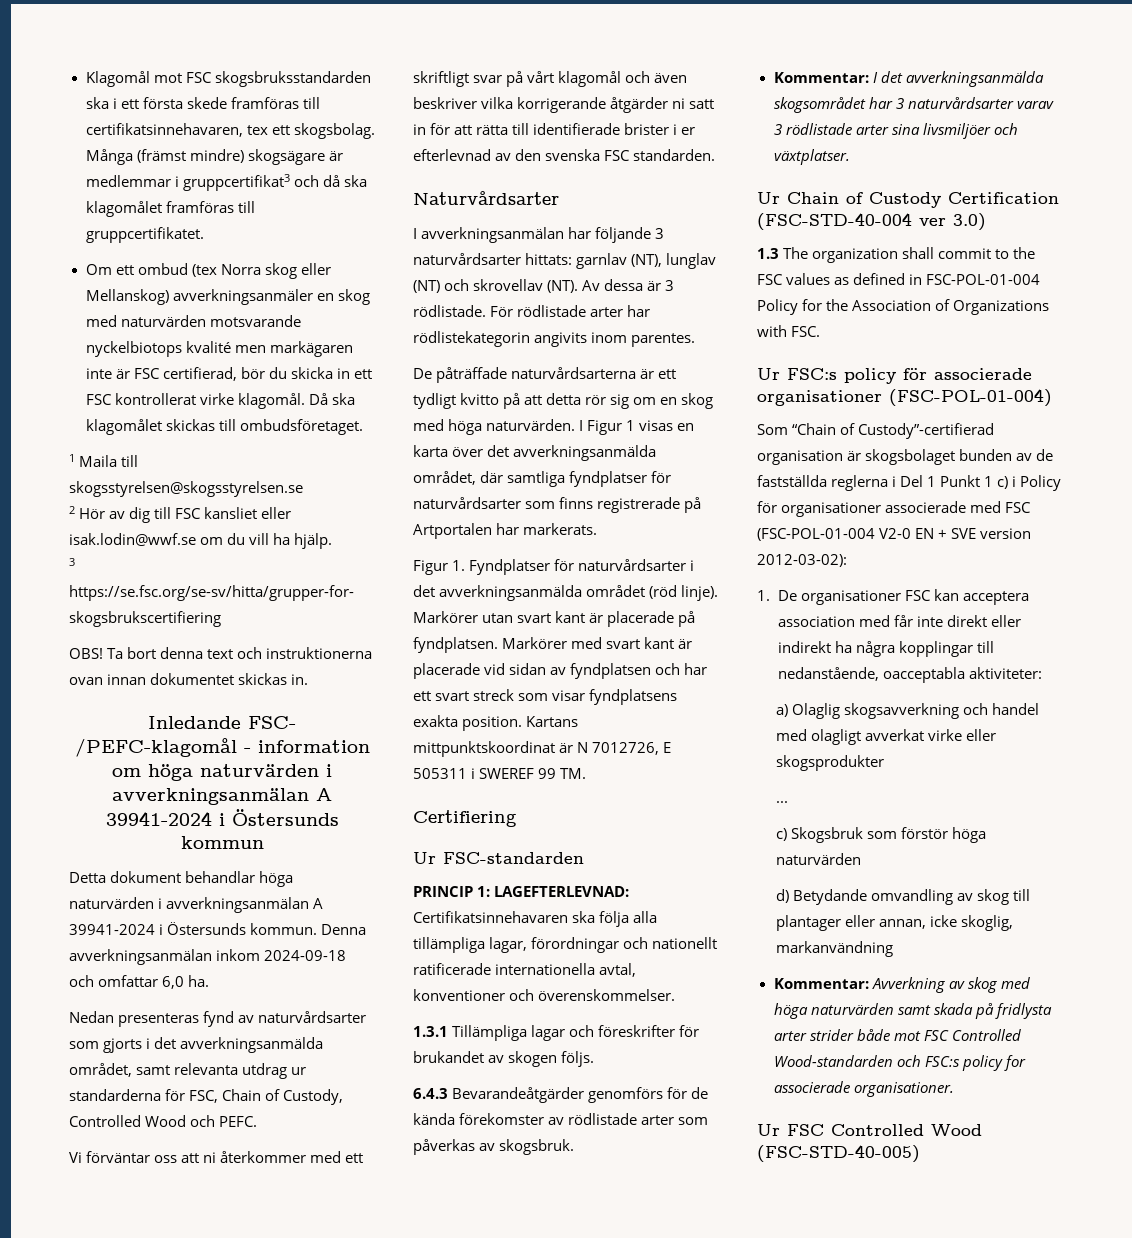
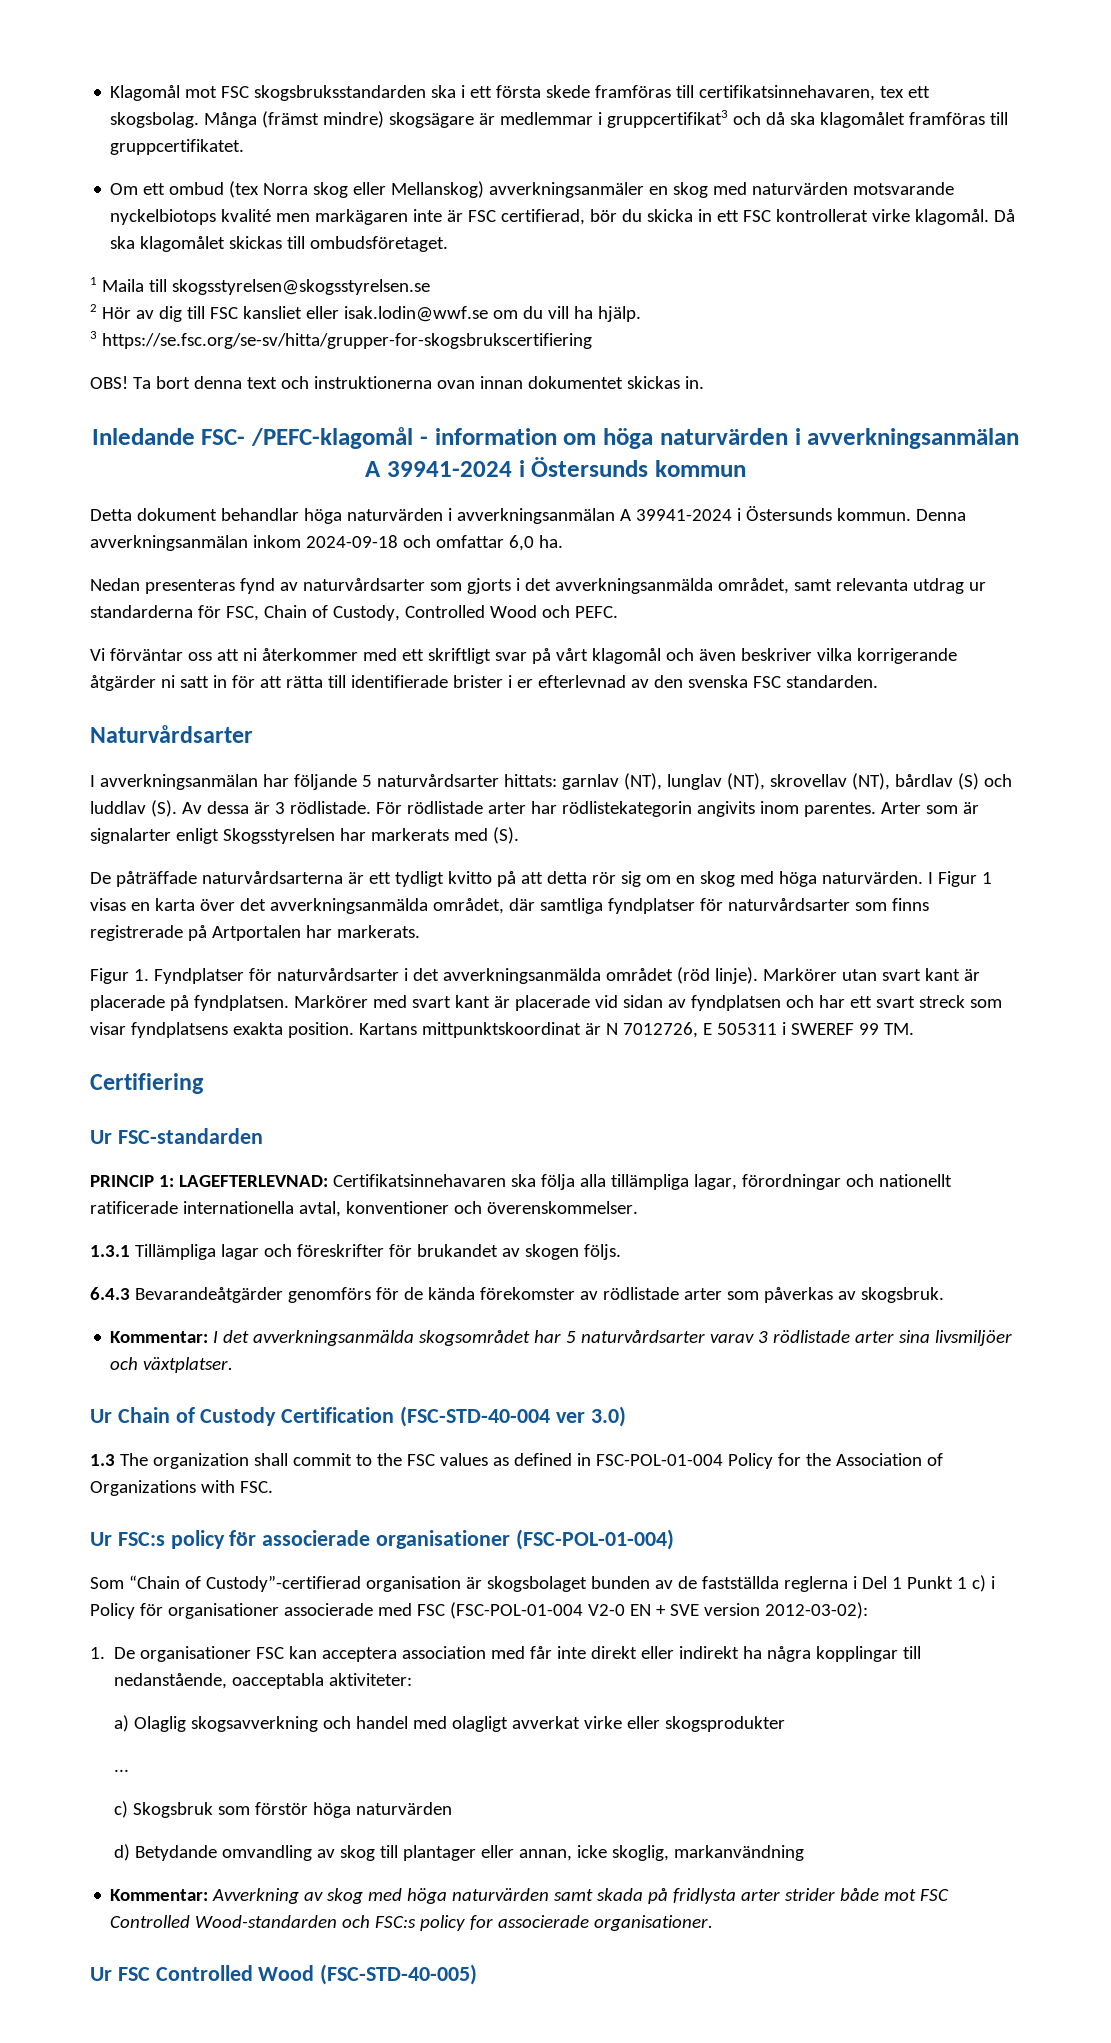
[655,228,665,239] 3 -> [361,775,372,787] 5
[413,279,579,293] (NT) och skrovellav (NT). -> [726,773,1012,790] [90,800,177,817] (NT), skrovellav (NT), bårdlav (S) och luddlav (S).
(696, 340) none -> [880,802,979,814] [90,827,519,844] Arter som är signalarter enligt Skogsstyrelsen har markerats med (S).
[895,98,904,109] 3 -> [566,1331,577,1343] 5

